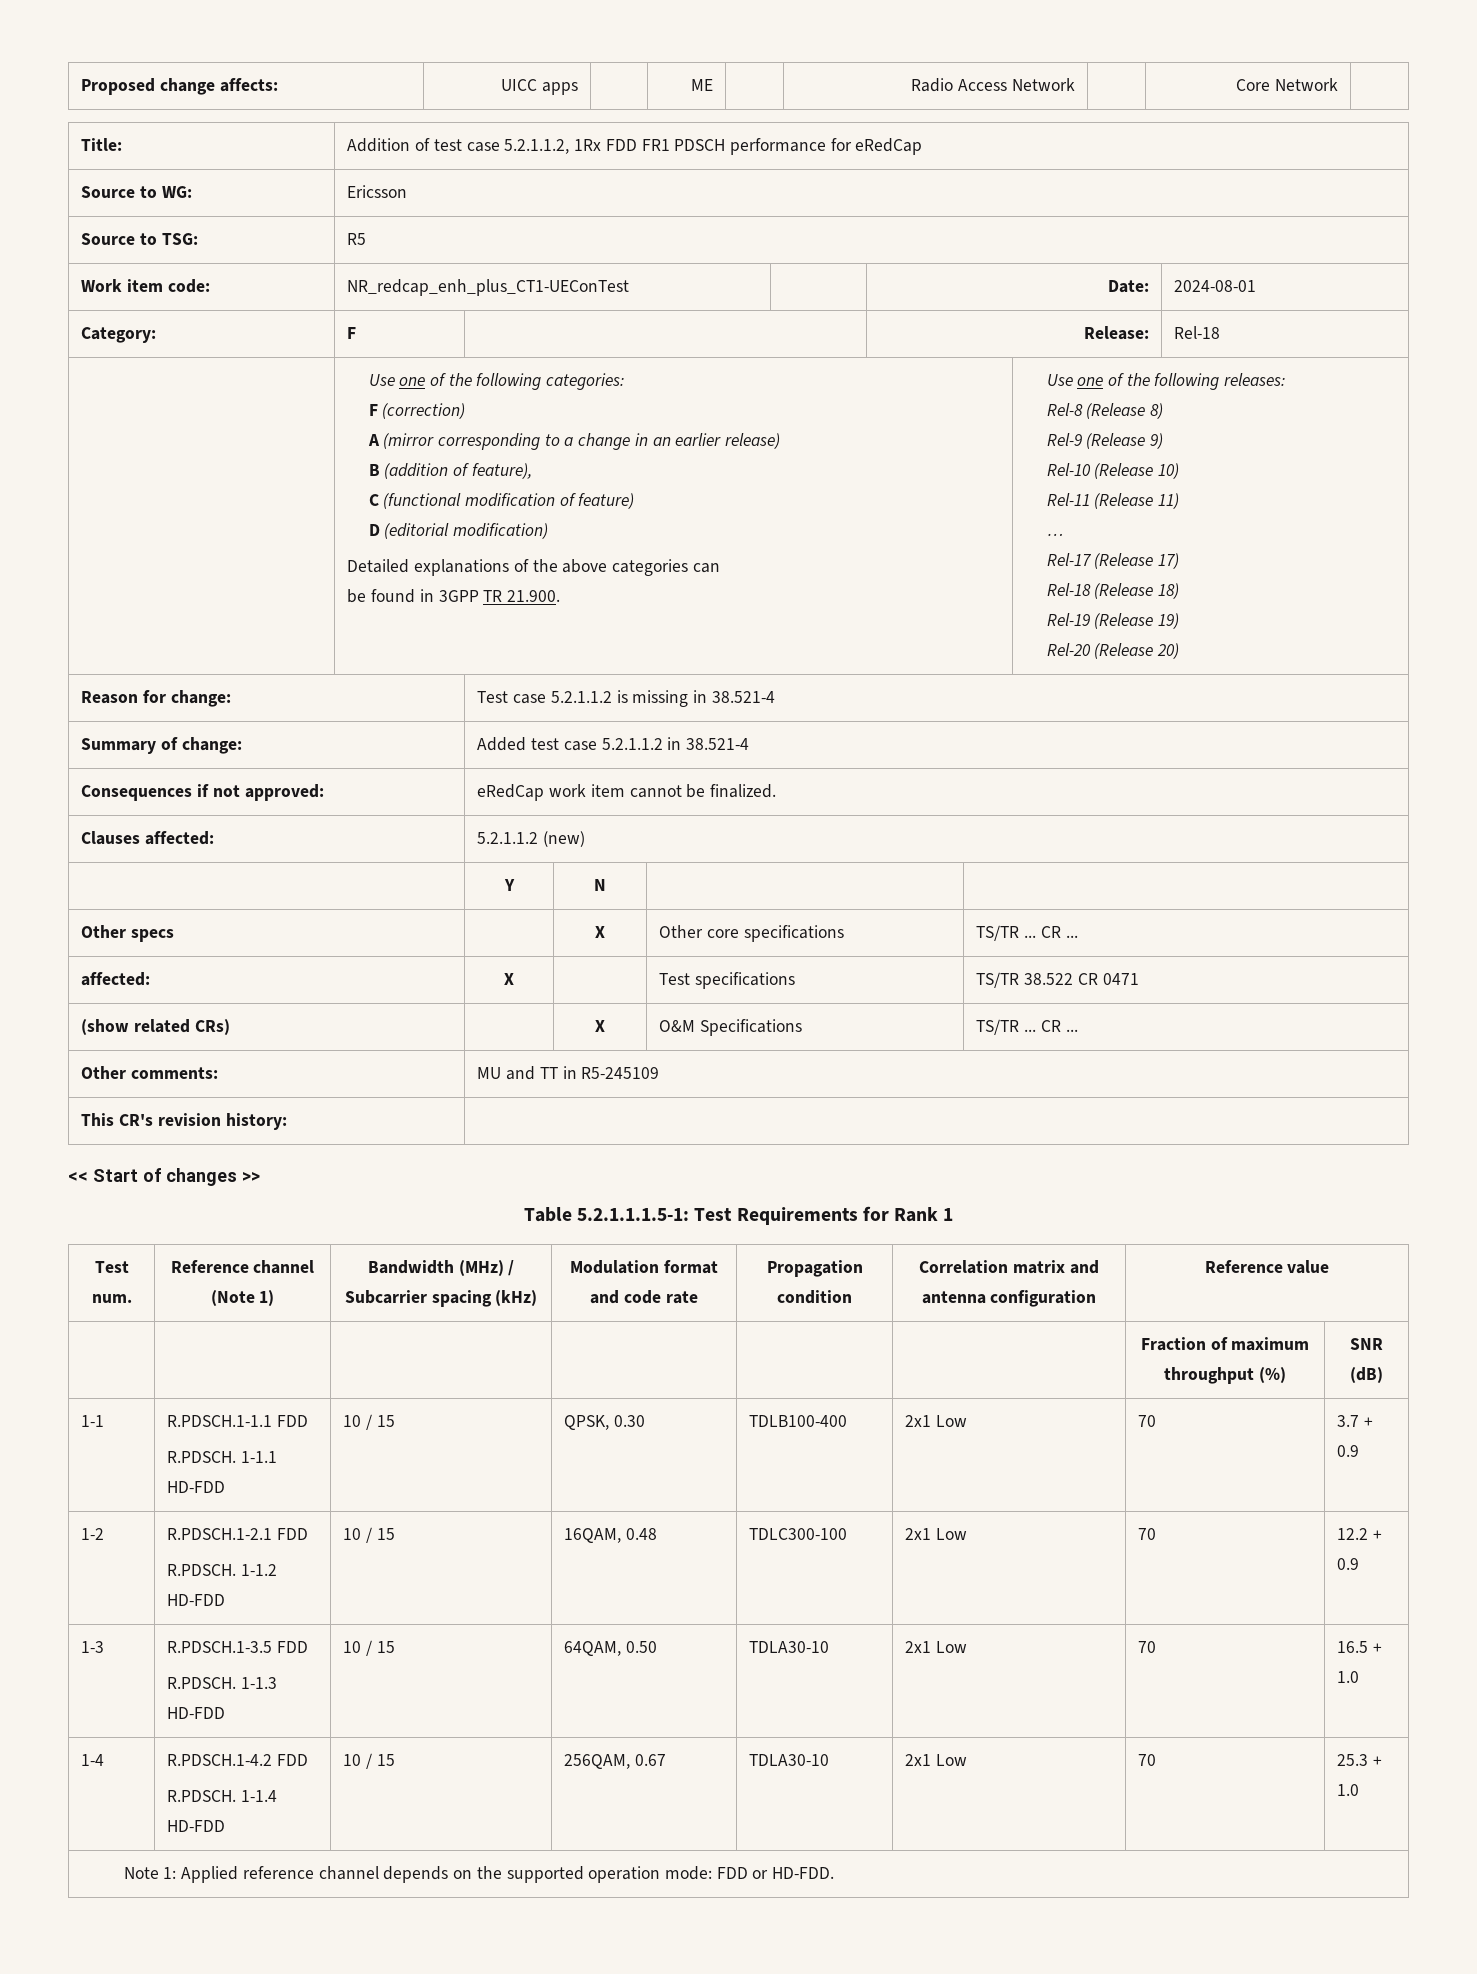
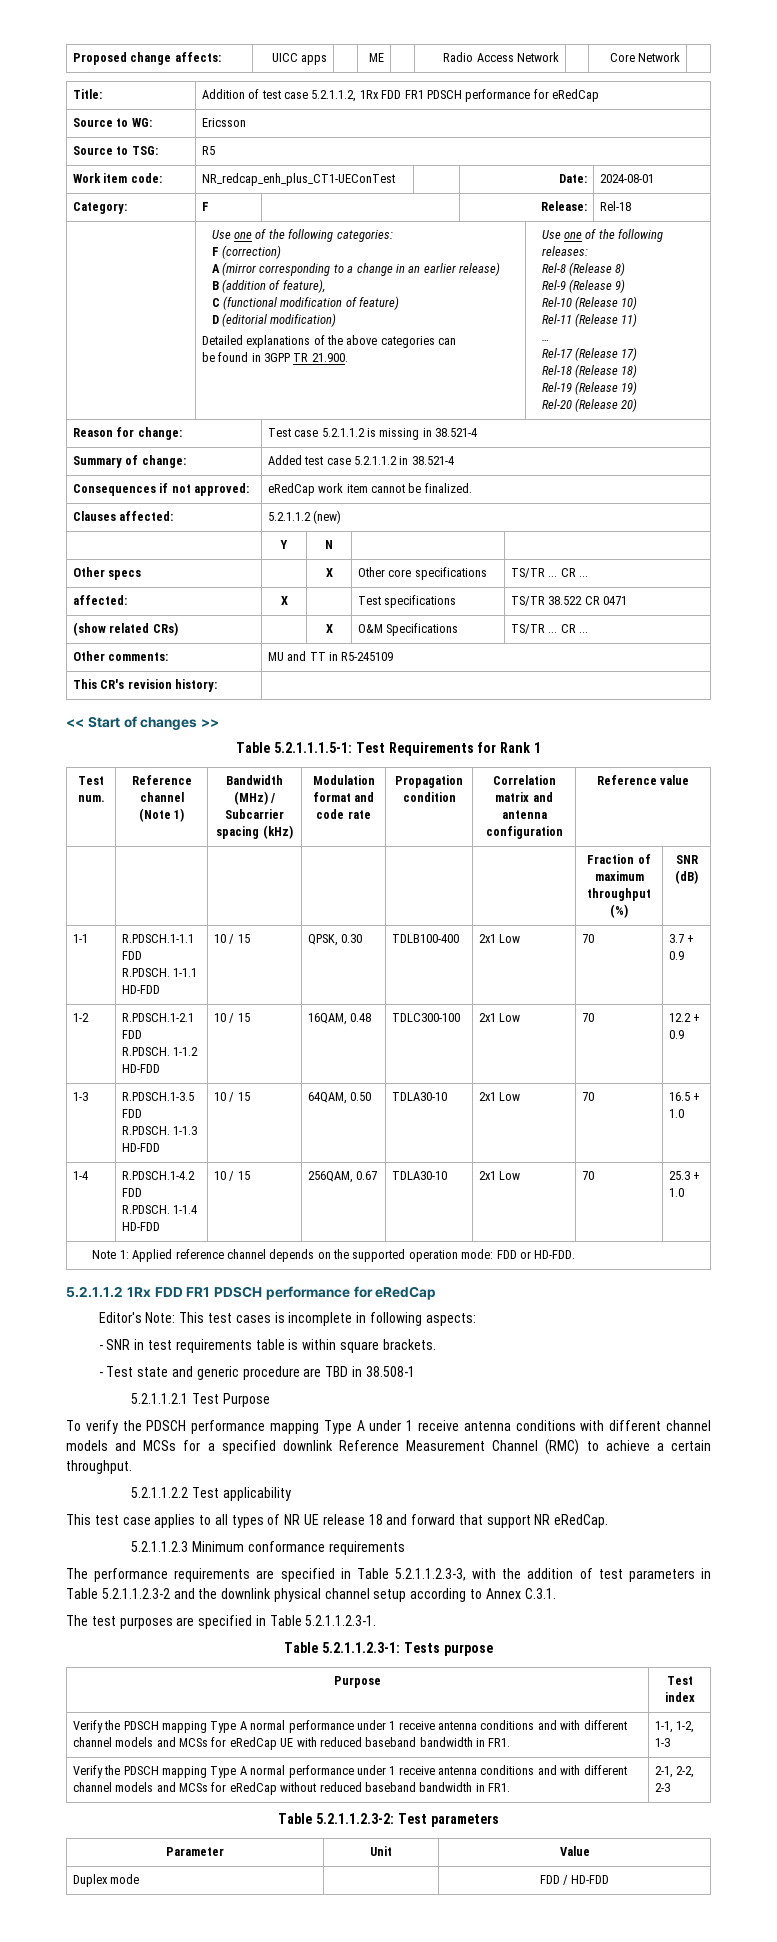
(835, 1873) none -> [66,1286,437,1300] [98,1312,476,1326] [98,1339,436,1353] [98,1366,415,1380] [131,1393,270,1407] [66,1420,711,1434] [66,1439,711,1455] [66,1460,132,1474] [131,1487,291,1501] [66,1514,609,1528] [131,1541,405,1555] [66,1568,711,1582] [66,1588,556,1602] [66,1615,377,1629] [284,1642,493,1656] [334,1676,381,1688] [666,1676,693,1685] [664,1692,695,1702] [72,1720,627,1733] [72,1737,511,1750] [654,1721,695,1733] [654,1738,670,1747] [72,1765,627,1778] [72,1782,511,1795] [654,1766,695,1778] [654,1783,670,1792] [278,1813,499,1827] [166,1847,224,1856] [370,1846,392,1856] [559,1846,590,1856] [72,1874,140,1887] [539,1875,610,1885] // 5.2.1.1.2 1Rx FDD FR1 PDSCH performance for eRedCap // Editor's Note: This test cases is incomplete in following aspects: // - SNR in test requirements table is within square brackets. // - Test state and generic procedure are TBD in 38.508-1 // 5.2.1.1.2.1 Test Purpose // To verify the PDSCH performance mapping Type A under 1 receive antenna conditions with different channel models and MCSs for a specified downlink Reference Measurement Channel (RMC) to achieve a certain throughput. // 5.2.1.1.2.2 Test applicability // This test case applies to all types of NR UE release 18 and forward that support NR eRedCap. // 5.2.1.1.2.3 Minimum conformance requirements // The performance requirements are specified in Table 5.2.1.1.2.3-3, with the addition of test parameters in Table 5.2.1.1.2.3-2 and the downlink physical channel setup according to Annex C.3.1. // The test purposes are specified in Table 5.2.1.1.2.3-1. // Table 5.2.1.1.2.3-1: Tests purpose // Purpose | Test index // Verify the PDSCH mapping Type A normal performance under 1 receive antenna conditions and with different channel models and MCSs for eRedCap UE with reduced baseband bandwidth in FR1. | 1-1, 1-2, 1-3 // Verify the PDSCH mapping Type A normal performance under 1 receive antenna conditions and with different channel models and MCSs for eRedCap without reduced baseband bandwidth in FR1. | 2-1, 2-2, 2-3 // Table 5.2.1.1.2.3-2: Test parameters // Parameter | Unit | Value // Duplex mode | | FDD / HD-FDD

